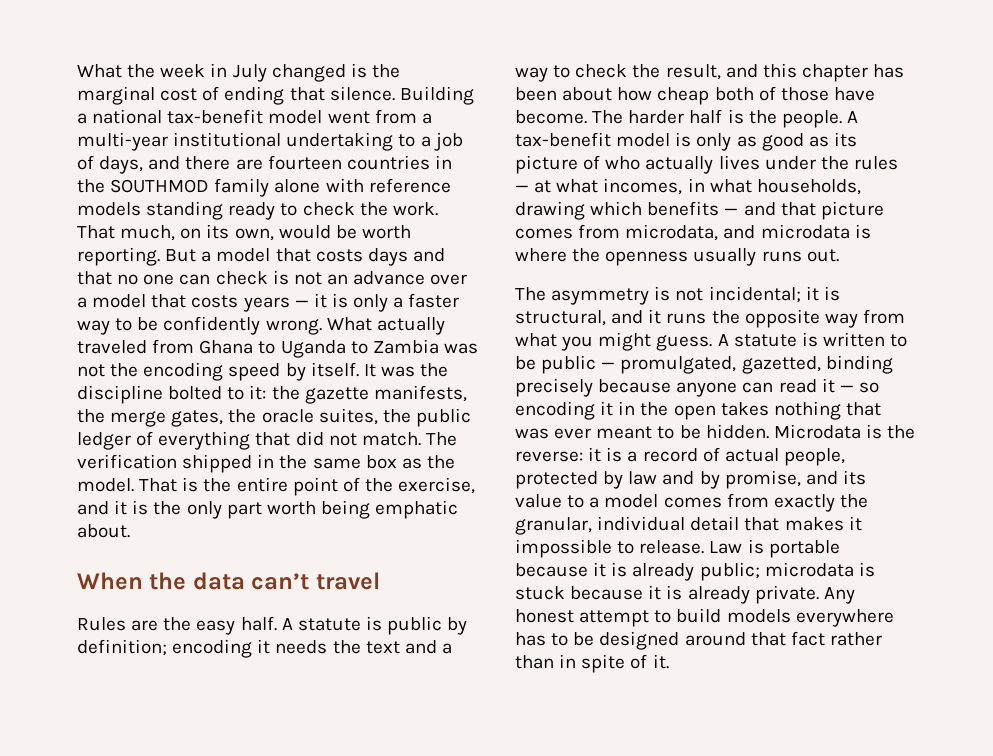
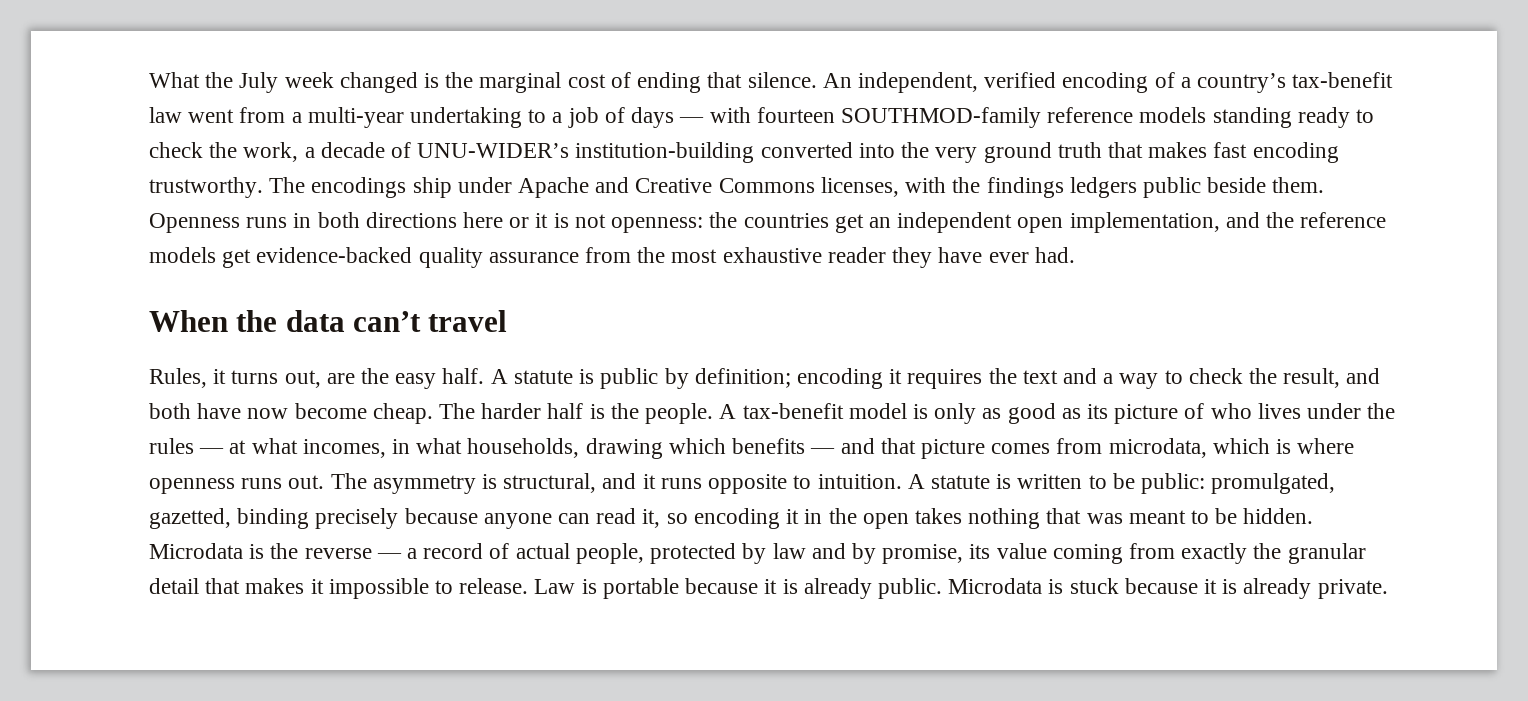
[160,63,267,82] week in July -> [239,72,334,93] July week
[399,86,474,105] [77,109,323,124] Building a national tax-benefit model -> [822,72,1394,93] [149,107,182,123] An independent, verified encoding of a country’s tax-benefit law
[173,132,282,147] institutional -> (404, 117) none
[99,155,452,174] [77,178,364,197] days, and there are fourteen countries in the SOUTHMOD family alone with -> [631,107,1041,128] days — with fourteen SOUTHMOD-family
[392,202,438,216] [77,224,411,241] [77,247,445,266] [77,270,468,285] [77,293,460,312] [77,316,445,335] [77,339,478,358] [77,362,449,381] [77,385,467,404] [77,408,471,427] [77,431,457,450] [77,454,455,473] [77,477,476,496] [77,500,459,519] [77,524,130,538] work. That much, on its own, would be worth reporting. But a model that costs days and that no one can check is not an advance over a model that costs years — it is only a faster way to be confidently wrong. What actually traveled from Ghana to Uganda to Zambia was not the encoding speed by itself. It was the discipline bolted to it: the gazette manifests, the merge gates, the oracle suites, the public ledger of everything that did not match. The verification shipped in the same box as the model. That is the entire point of the exercise, and it is the only part worth being emphatic about. -> [243,142,1339,163] [149,177,1325,198] [149,212,1387,233] [149,247,1075,268] work, a decade of UNU-WIDER’s institution-building converted into the very ground truth that makes fast encoding trustworthy. The encodings ship under Apache and Creative Commons licenses, with the findings ledgers public beside them. Openness runs in both directions here or it is not openness: the countries get an independent open implementation, and the reference models get evidence-backed quality assurance from the most exhaustive reader they have ever had.
[77,617,126,631] Rules -> [149,368,321,388] Rules, it turns out,
[275,640,328,654] needs -> [907,369,983,389] requires
[762,63,905,82] [515,86,875,105] [515,110,587,124] this chapter has been about how cheap both of those have become. -> [149,403,433,424] both have now become cheap.
[645,156,714,174] actually -> (1252, 411) none
[723,224,871,239] [515,248,757,266] and microdata is where the openness usually -> [1212,438,1355,454] [149,478,235,494] which is where openness
(839, 255) // -> (325, 482) none
[675,286,840,303] [515,309,905,328] [515,332,713,351] not incidental; it is structural, and it runs the opposite way from what you might guess. -> [503,473,902,494] structural, and it runs opposite to intuition.
[541,355,616,374] public — -> [1140,473,1205,494] public:
[821,378,854,393] it — -> [642,509,661,528] it,
[554,428,592,439] ever -> (1123, 518) none
[515,447,623,462] reverse: it is -> [304,548,402,559] reverse —
[805,471,838,485] and -> (964, 554) none
[567,494,722,508] to a model comes -> [1052,544,1123,564] coming
[515,516,686,535] granular, individual -> [1287,543,1366,564] granular
[699,562,854,581] public; microdata -> [877,578,1043,599] public. Microdata
[823,587,855,604] [515,608,894,627] [515,631,882,650] [515,654,669,673] Any honest attempt to build models everywhere has to be designed around that fact rather than in spite of it. -> (1388, 589) none

